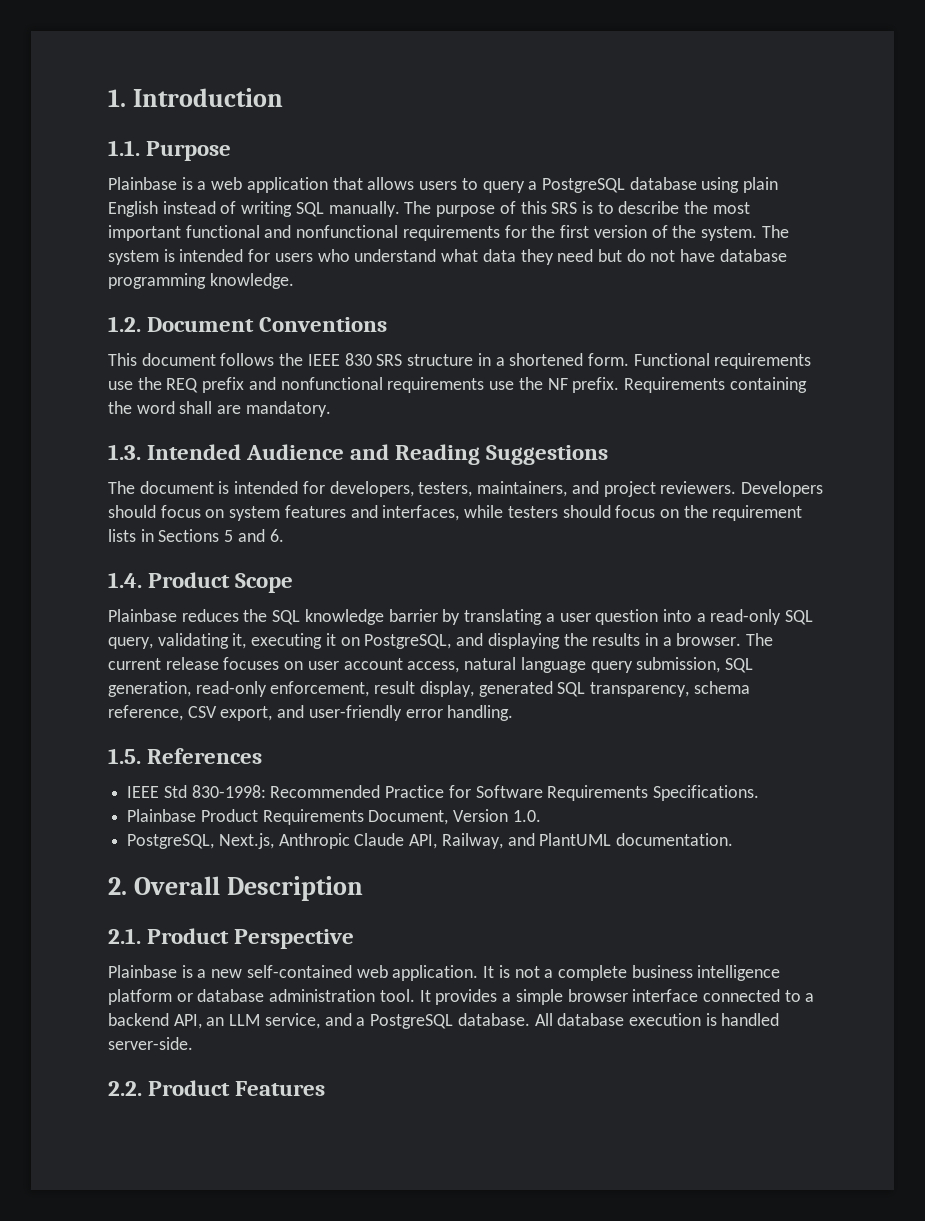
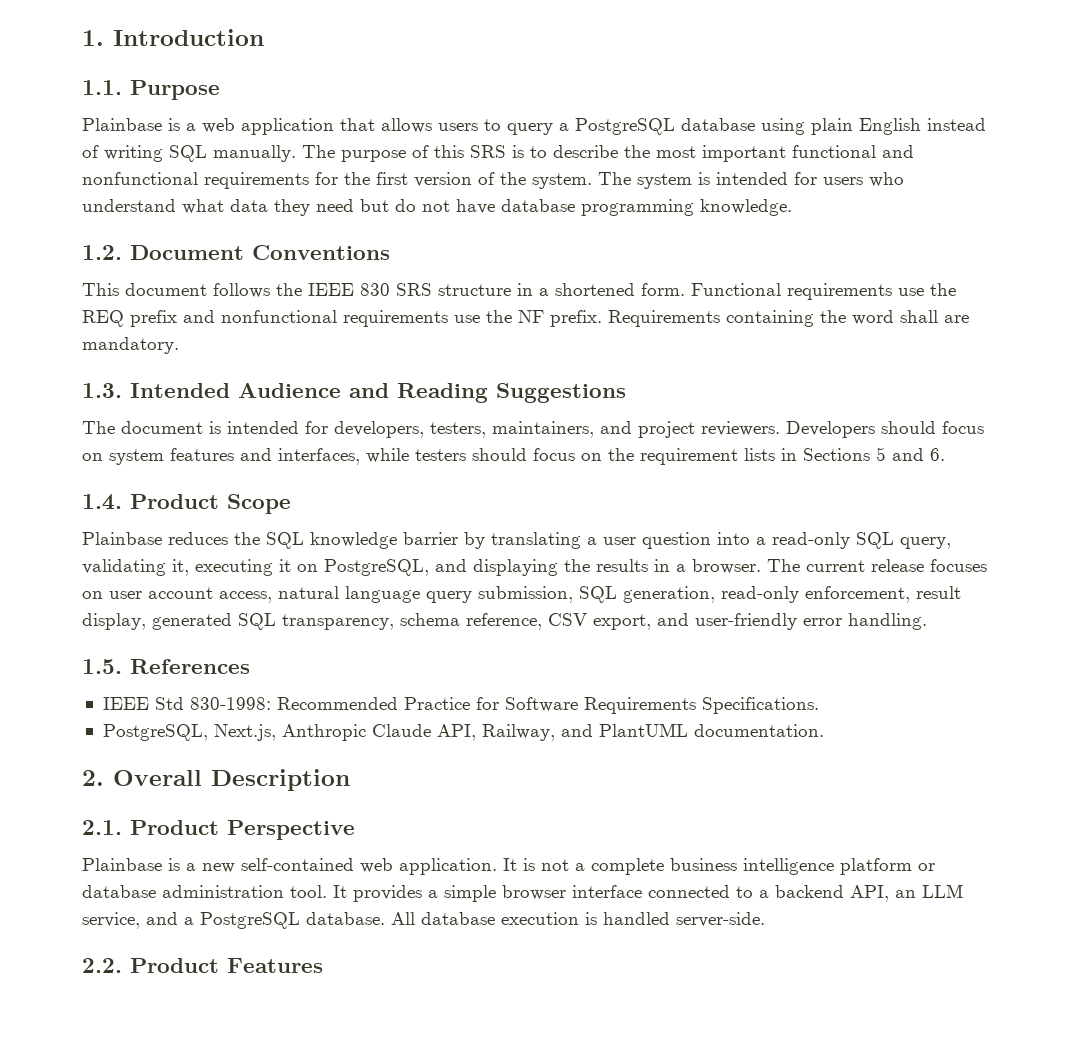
[127,809,541,825] // Plainbase Product Requirements Document, Version 1.0. -> (819, 705) none

